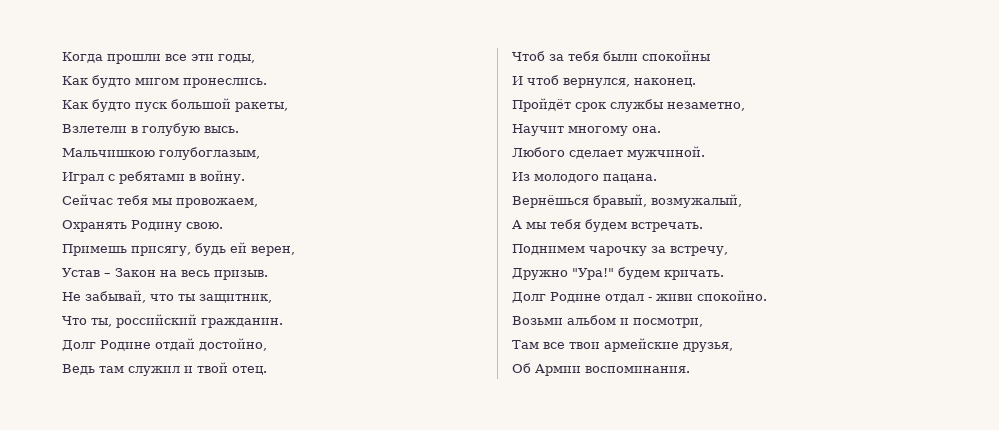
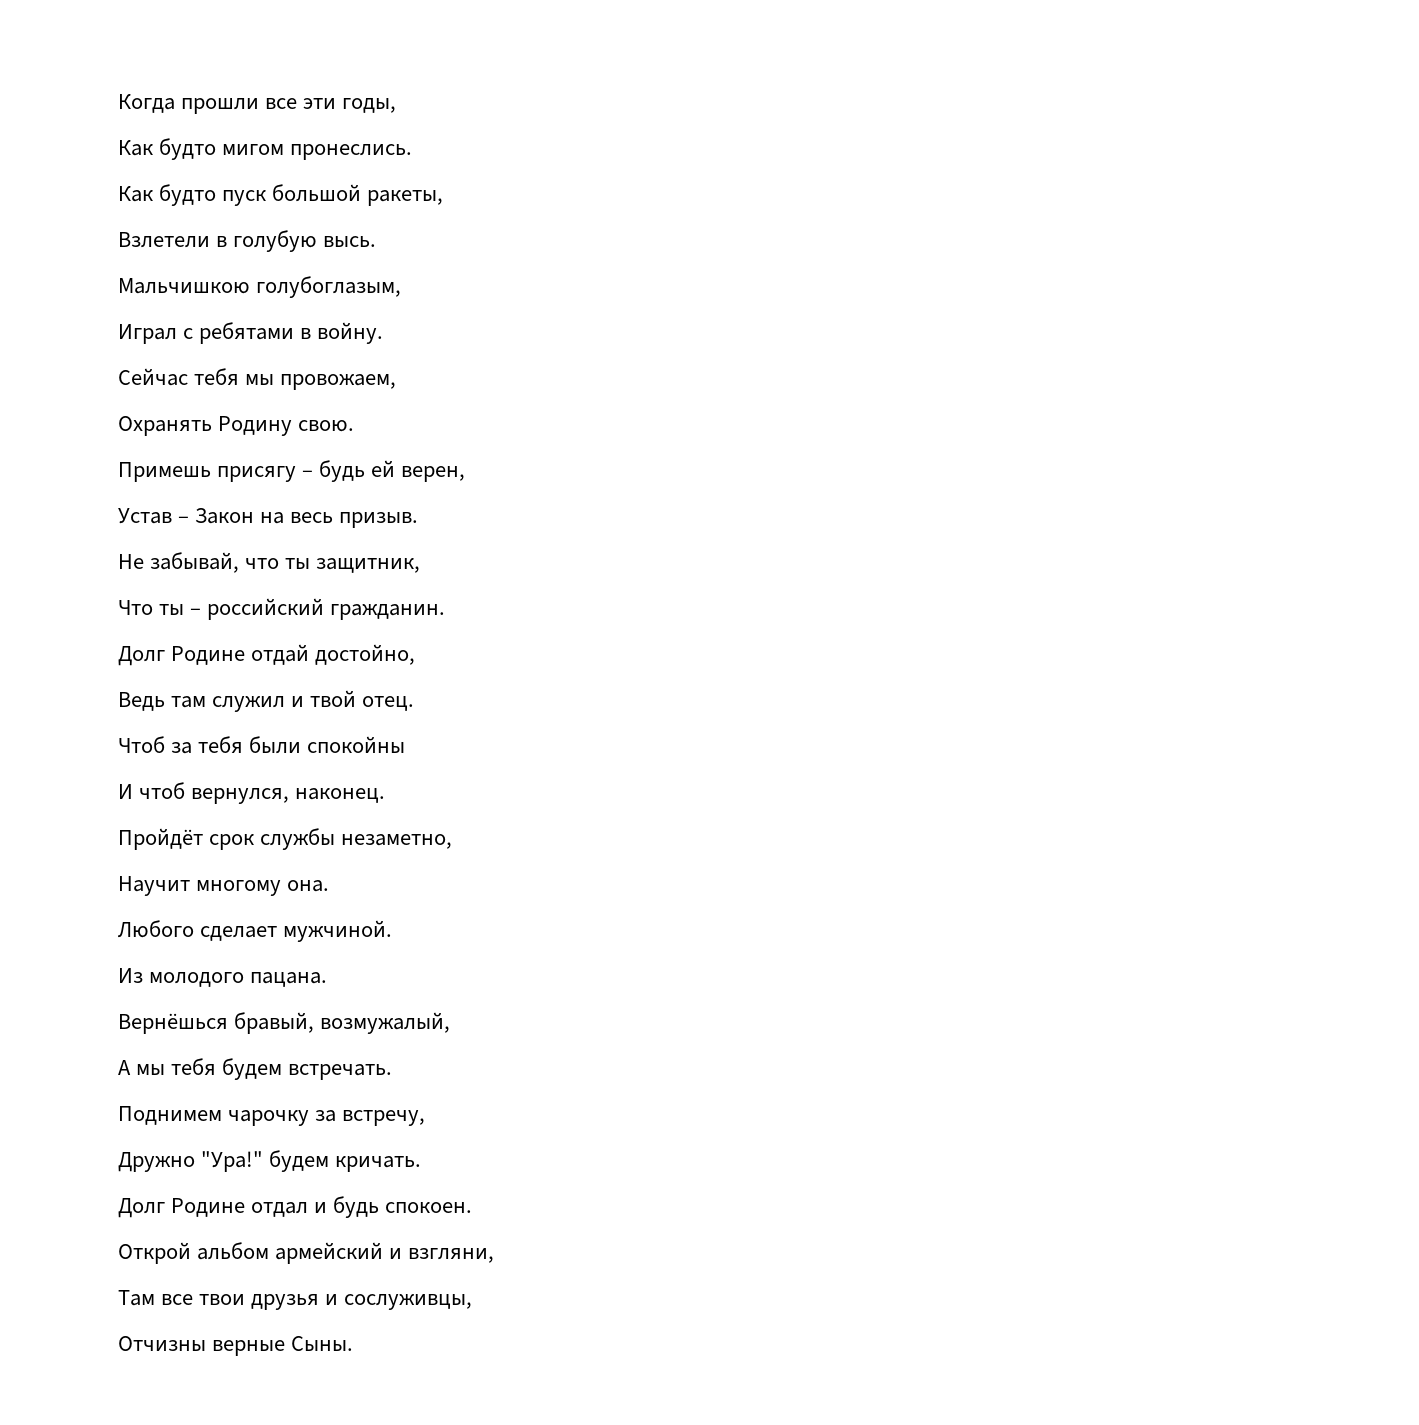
[131,246,191,256] присягу, -> [217,466,314,482] присягу –
[91,318,112,327] ты, -> [159,604,202,615] ты –
[648,290,767,301] [512,315,703,328] [512,338,733,352] [512,363,690,376] - живи спокойно. // Возьми альбом и посмотри, // Там все твои армейские друзья, // Об Армии воспоминания. -> [314,1196,473,1218] [118,1242,495,1264] [118,1290,473,1310] [118,1336,354,1356] и будь спокоен. // Открой альбом армейский и взгляни, // Там все твои друзья и сослуживцы, // Отчизны верные Сыны.

